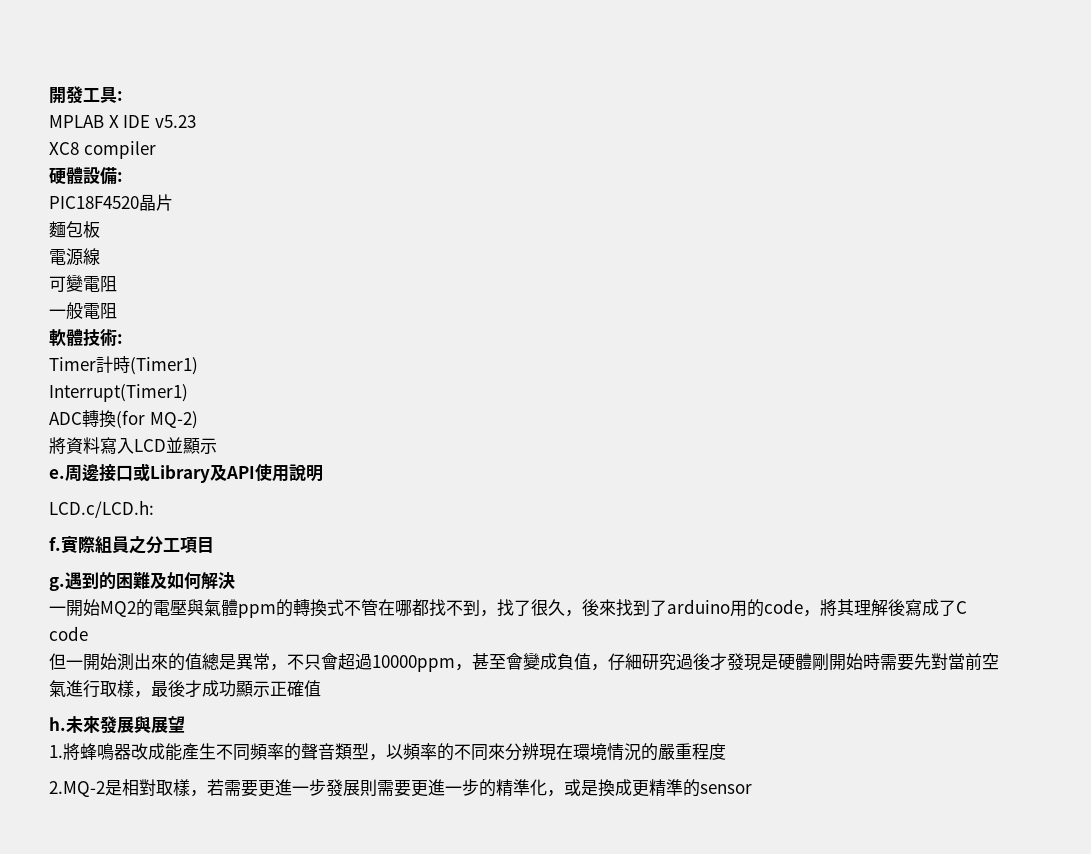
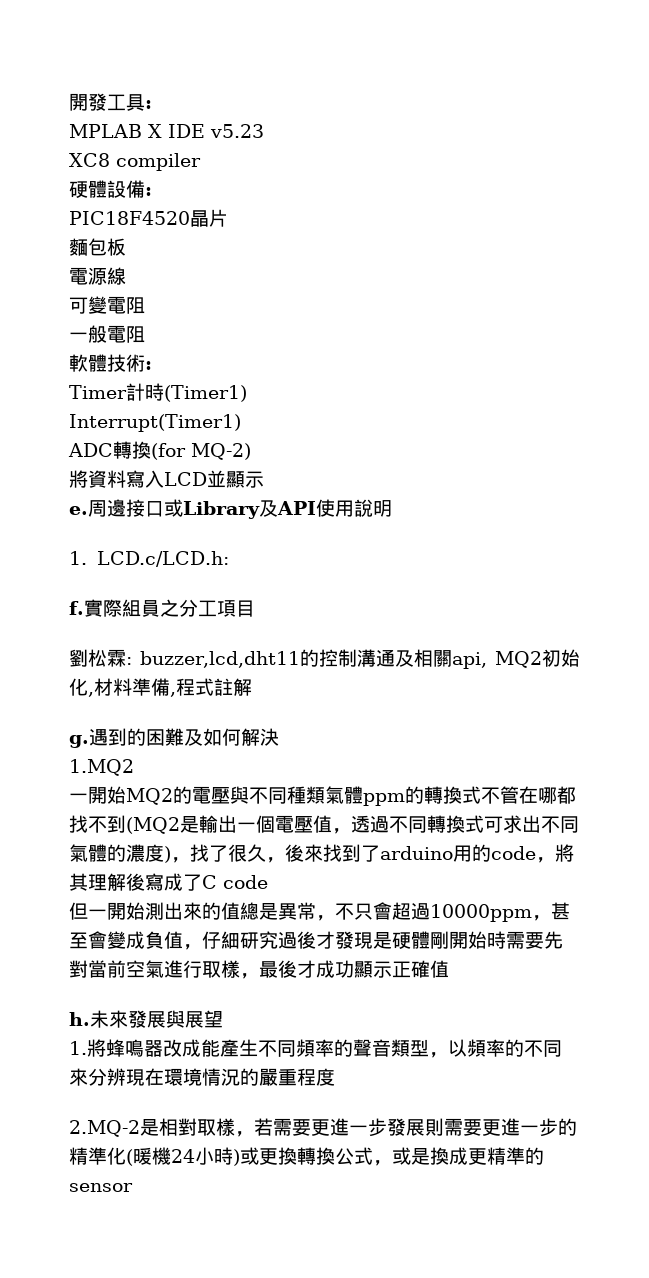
(323, 473) none -> [69,551,87,565] 1.
(214, 545) none -> [69,649,580,669] [69,678,252,697] // 劉松霖: buzzer,lcd,dht11的控制溝通及相關api, MQ2初始化,材料準備,程式註解
(235, 581) none -> [69,759,134,776] // 1.MQ2
(204, 607) none -> [249,786,325,804] 不同種類
(480, 607) none -> [126,815,579,834] [69,844,171,863] (MQ2是輸出一個電壓值，透過不同轉換式可求出不同氣體的濃度)
(547, 787) none -> [126,1147,373,1166] (暖機24小時)或更換轉換公式

